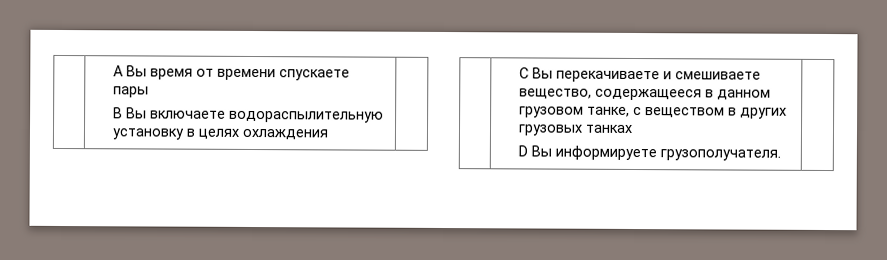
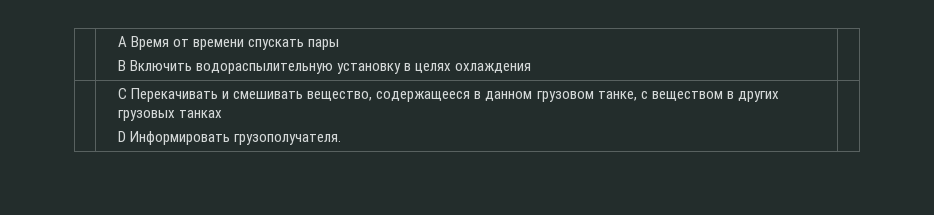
[125,65,193,80] Вы время -> [131,36,170,50] Время
[278,69,350,81] спускаете -> [248,39,305,50] спускать
[125,107,226,119] Вы включаете -> [130,60,193,71] Включить
[531,67,761,83] Вы перекачиваете и смешиваете -> [131,88,304,102] Перекачивать и смешивать
[530,145,657,161] Вы информируете -> [130,131,231,145] Информировать

